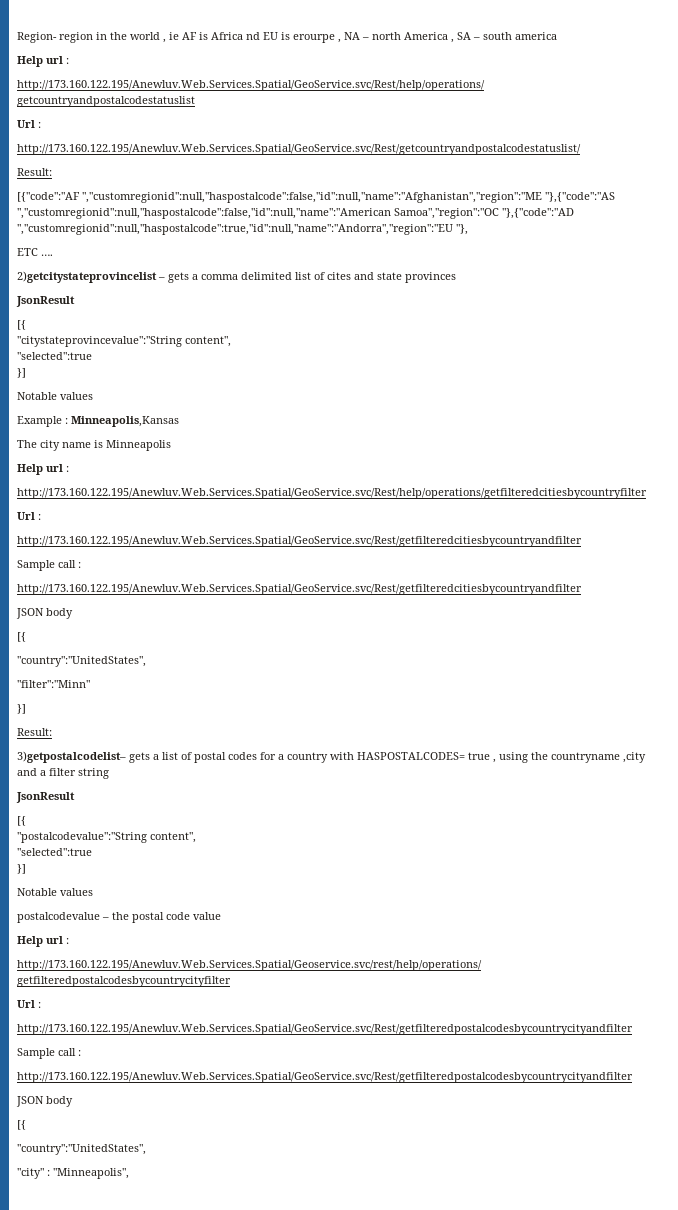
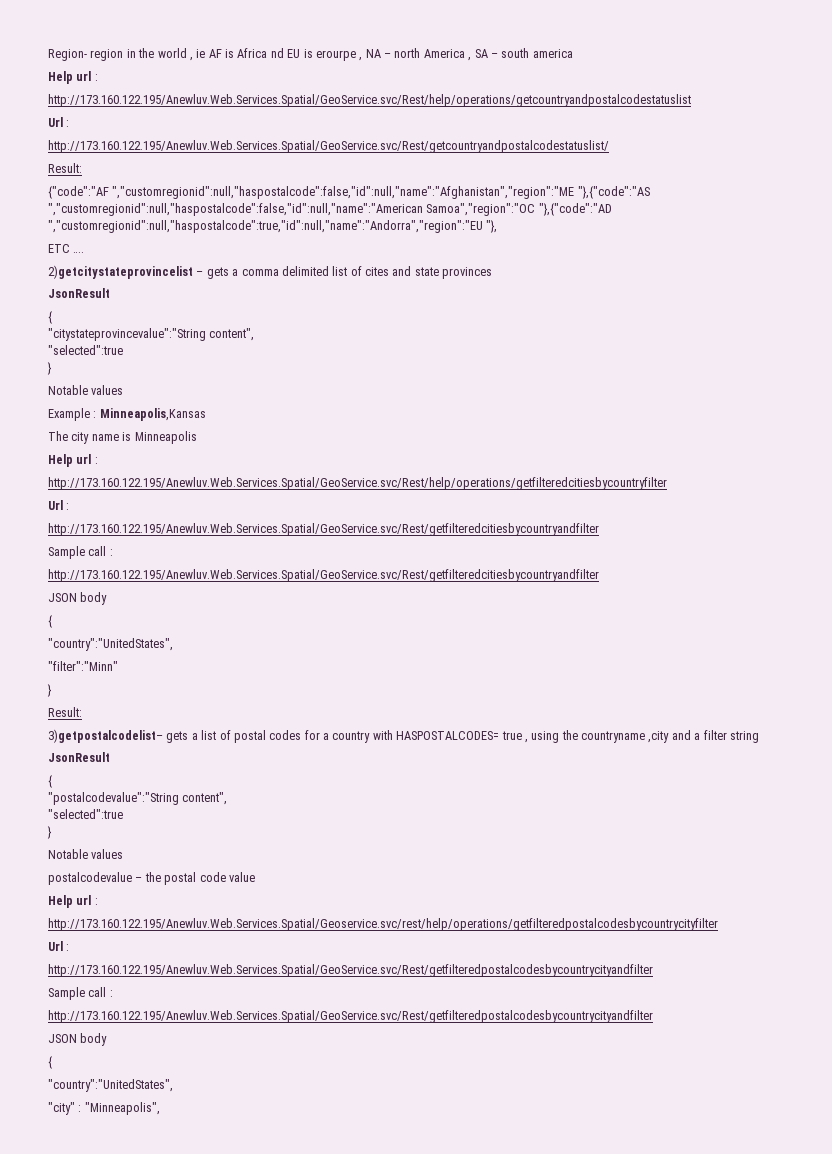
[17,192,80,202] [{"code":"AF -> [48,186,109,199] {"code":"AF
[17,320,26,330] [{ -> [48,311,52,324] {
[17,368,26,378] }] -> [47,362,52,375] }
[17,632,26,642] [{ -> [48,615,52,628] {
[17,704,26,714] }] -> [47,684,52,697] }
[17,816,26,826] [{ -> [48,775,52,788] {
[17,864,26,874] }] -> [47,826,52,839] }
[17,1120,26,1130] [{ -> [48,1056,52,1069] {

